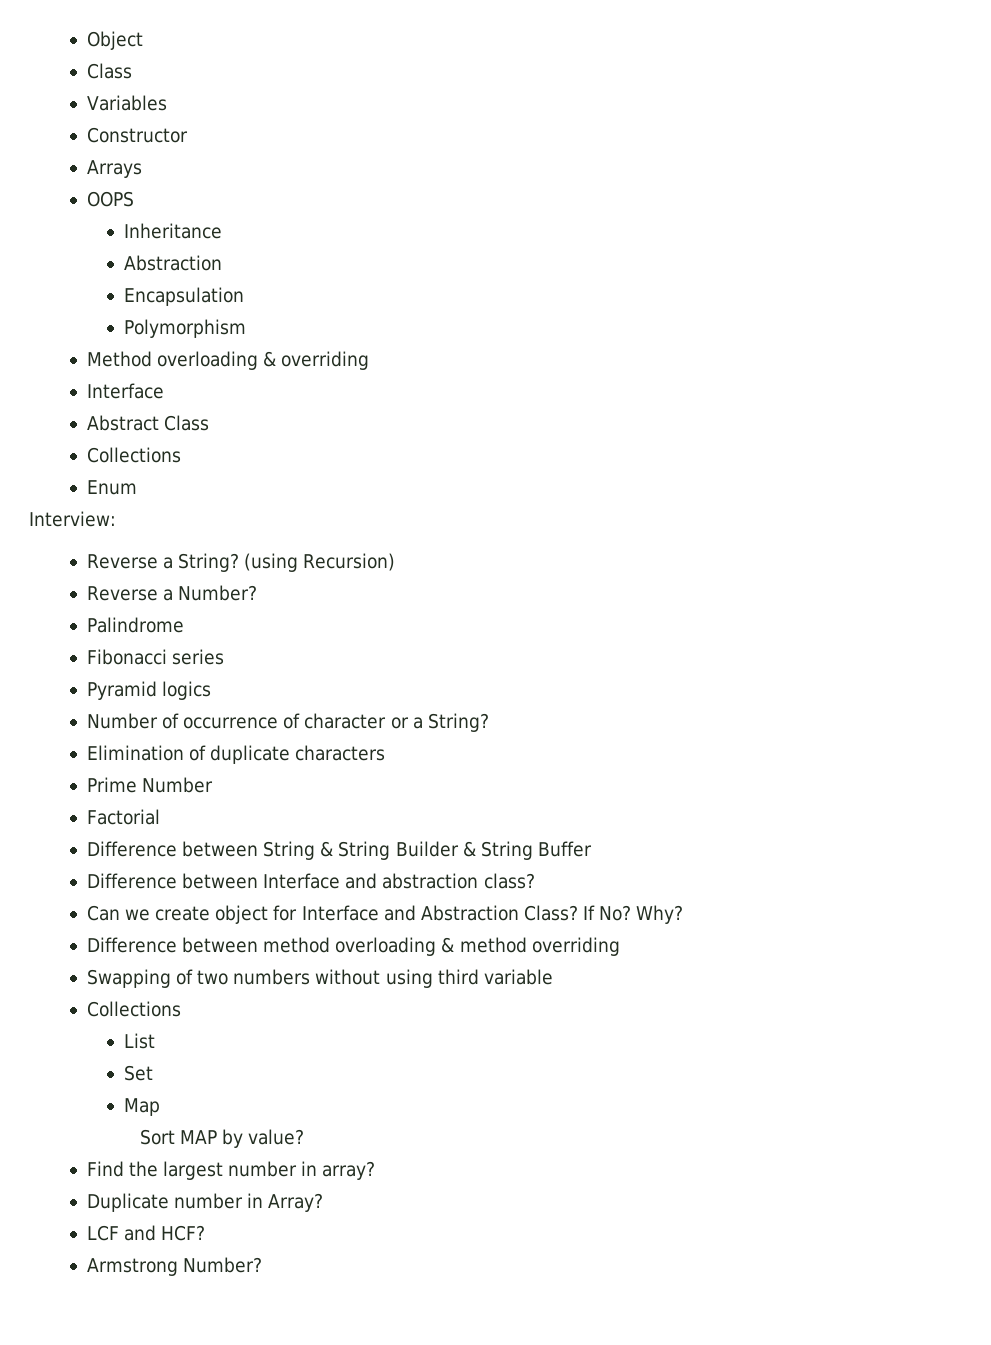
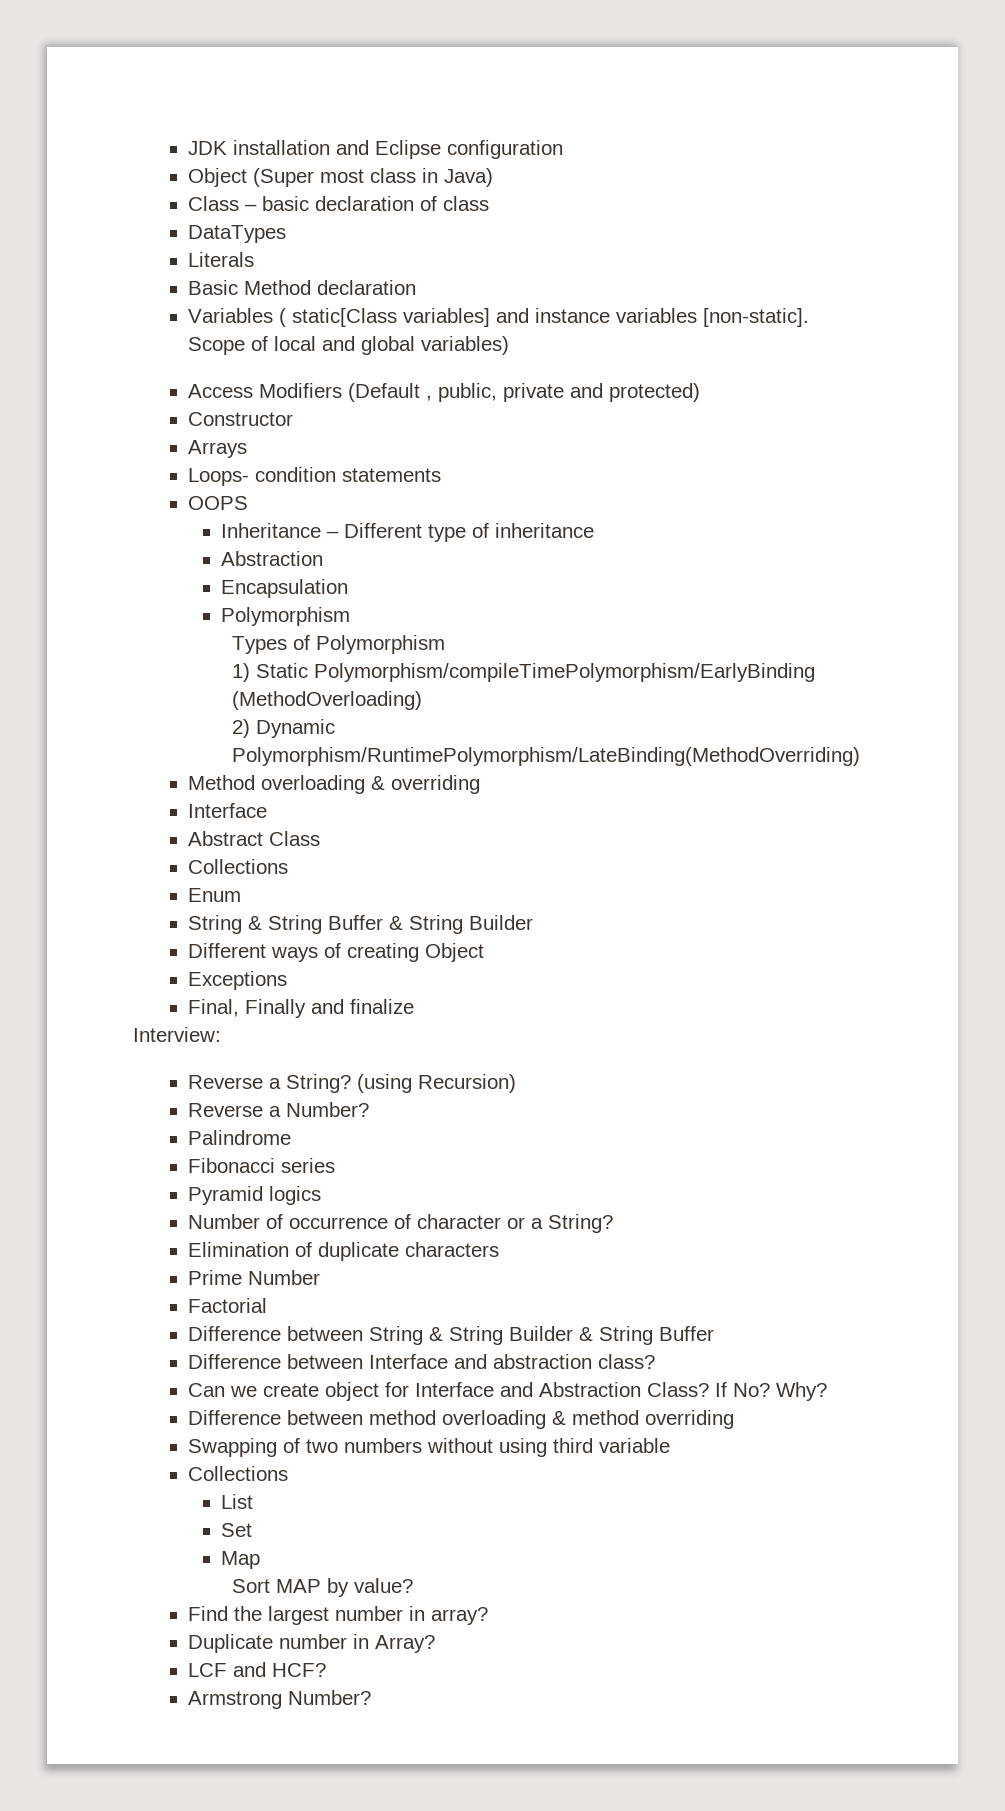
[86,31,143,50] [86,63,132,79] [86,95,167,111] Object // Class // Variables -> [188,140,564,159] [188,168,494,187] [188,196,490,211] [188,225,287,243] [188,252,255,267] [188,280,417,295] [188,308,810,327] [188,336,510,355] [188,383,701,402] JDK installation and Eclipse configuration // Object (Super most class in Java) // Class – basic declaration of class // DataTypes // Literals // Basic Method declaration // Variables ( static[Class variables] and instance variables [non-static]. Scope of local and global variables) // Access Modifiers (Default , public, private and protected)
(142, 169) none -> [188,467,442,486] // Loops- condition statements
[123,255,222,271] [123,287,244,306] [123,319,246,338] // Abstraction // Encapsulation // Polymorphism -> [327,523,595,542] [221,551,324,566] [221,579,349,598] [221,607,351,626] [231,635,445,654] [231,663,815,682] [231,691,422,710] [231,719,335,738] [231,747,860,766] – Different type of inheritance // Abstraction // Encapsulation // Polymorphism // Types of Polymorphism // 1) Static Polymorphism/compileTimePolymorphism/EarlyBinding (MethodOverloading) // 2) Dynamic Polymorphism/RuntimePolymorphism/LateBinding(MethodOverriding)
(137, 487) none -> [188,915,534,934] [188,943,485,962] [188,971,288,990] [188,999,415,1018] // String & String Buffer & String Builder // Different ways of creating Object // Exceptions // Final, Finally and finalize

